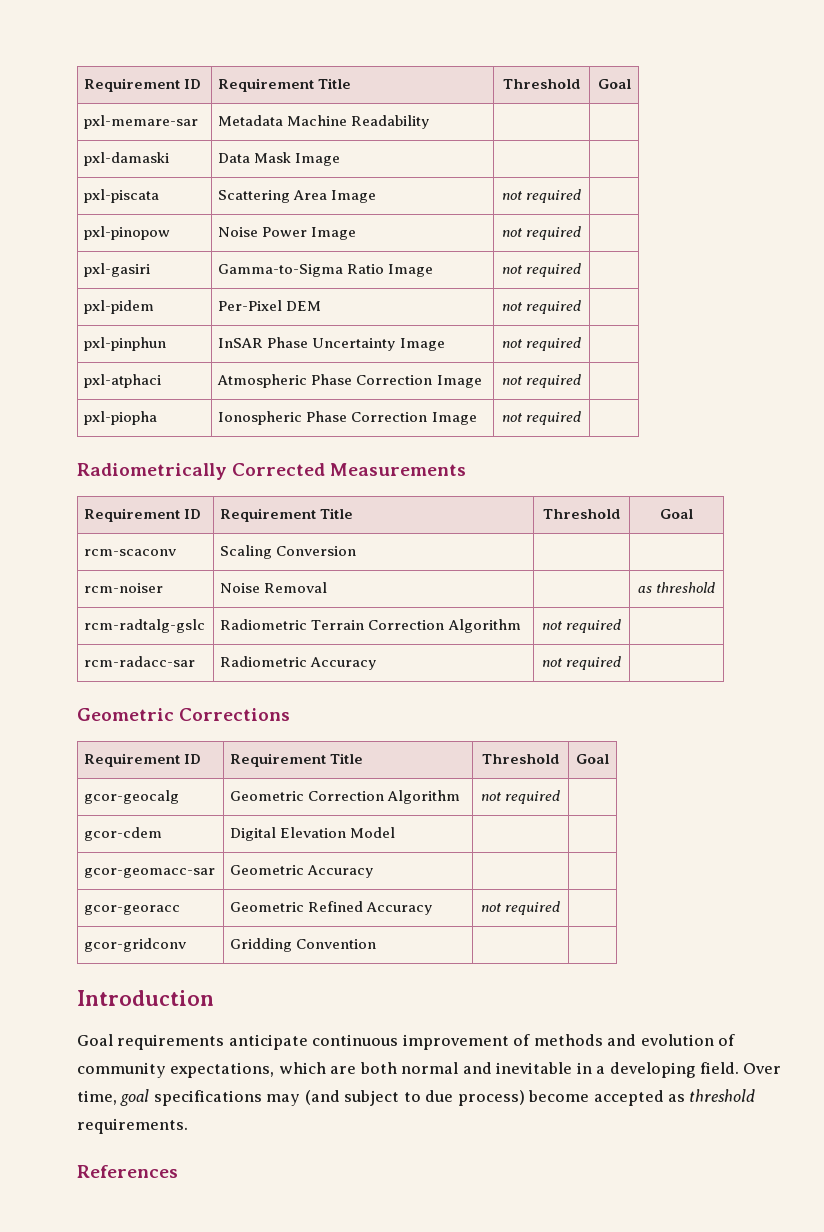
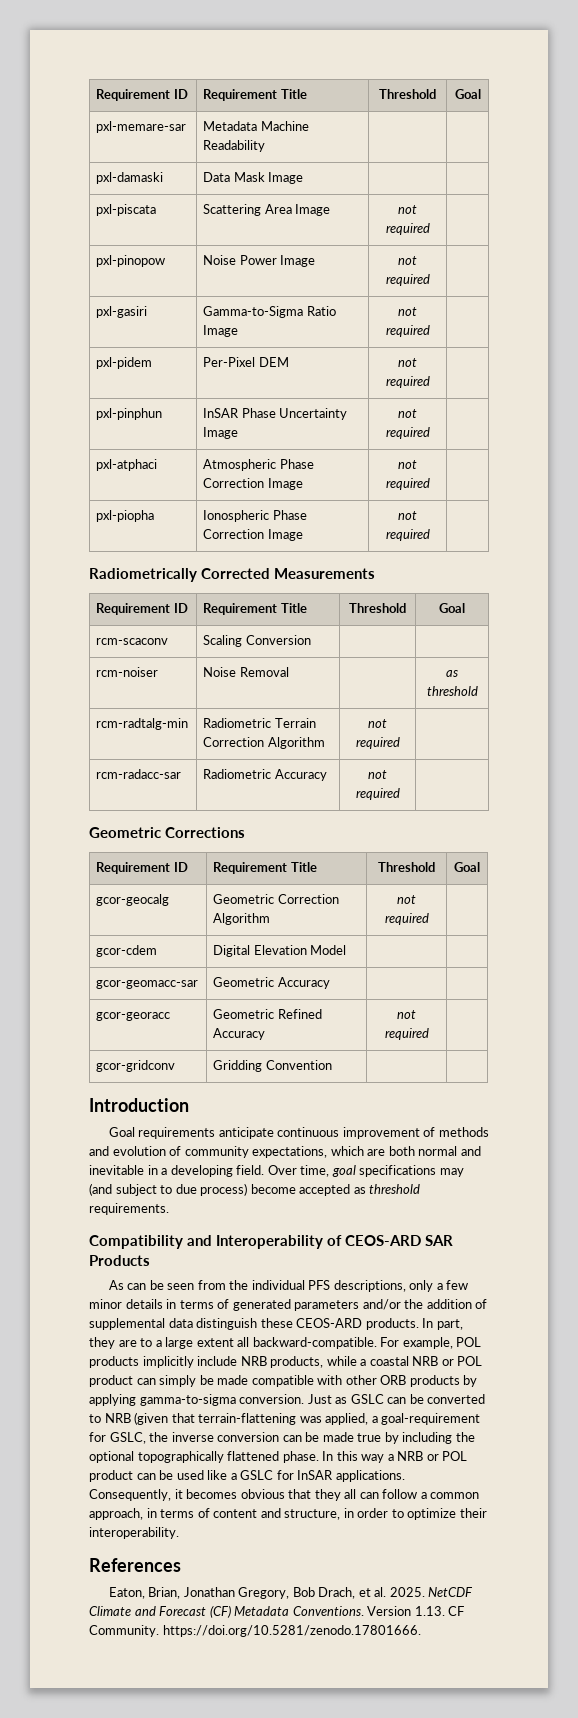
[84,619,206,633] rcm-radtalg-gslc -> [96,718,189,730] rcm-radtalg-min
[77,1165,178,1178] References -> [89,1235,454,1249] [89,1255,150,1266] [108,1280,469,1292] [89,1299,488,1311] [89,1318,463,1330] [89,1337,482,1349] [89,1356,483,1368] [89,1375,478,1387] [89,1394,486,1406] [89,1412,481,1425] [89,1432,475,1444] [89,1451,468,1463] [89,1470,405,1482] [89,1489,480,1501] [89,1508,487,1520] [89,1527,179,1539] [89,1558,181,1572] [108,1587,474,1599] [89,1605,465,1618] [89,1625,421,1637] Compatibility and Interoperability of CEOS-ARD SAR Products // As can be seen from the individual PFS descriptions, only a few minor details in terms of generated parameters and/or the addition of supplemental data distinguish these CEOS-ARD products. In part, they are to a large extent all backward-compatible. For example, POL products implicitly include NRB products, while a coastal NRB or POL product can simply be made compatible with other ORB products by applying gamma-to-sigma conversion. Just as GSLC can be converted to NRB (given that terrain-flattening was applied, a goal-requirement for GSLC, the inverse conversion can be made true by including the optional topographically flattened phase. In this way a NRB or POL product can be used like a GSLC for InSAR applications. Consequently, it becomes obvious that they all can follow a common approach, in terms of content and structure, in order to optimize their interoperability. // References // Eaton, Brian, Jonathan Gregory, Bob Drach, et al. 2025. NetCDF Climate and Forecast (CF) Metadata Conventions. Version 1.13. CF Community. https://doi.org/10.5281/zenodo.17801666.

